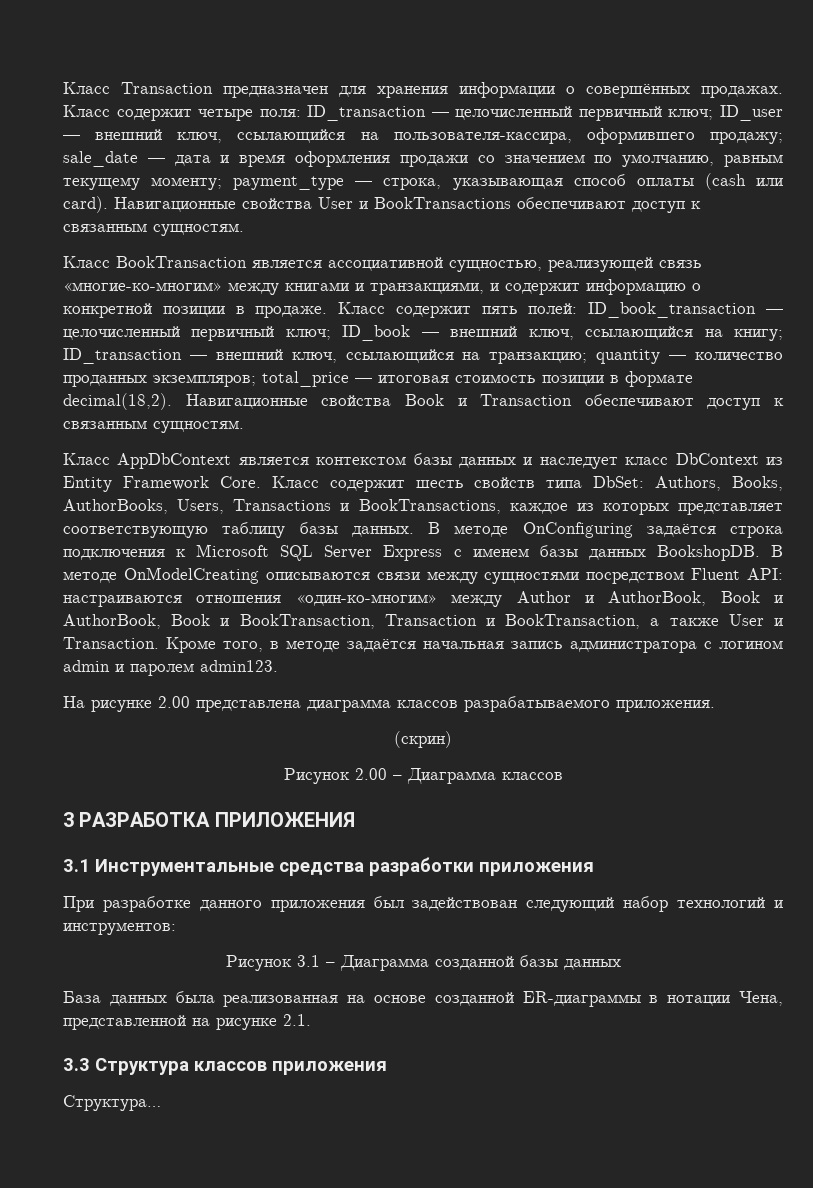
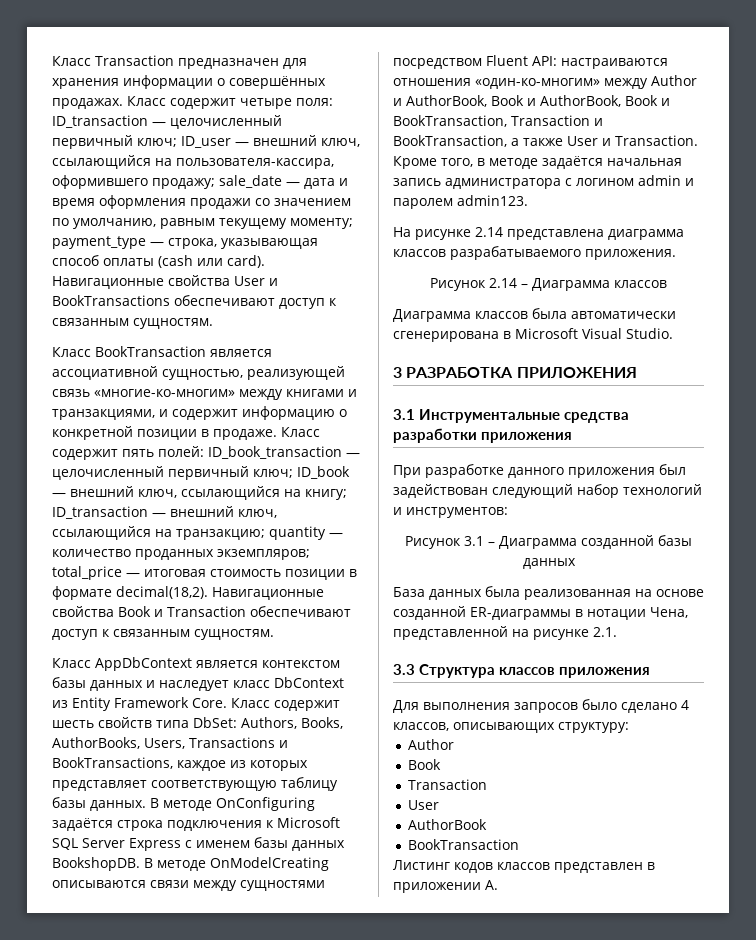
[158,696,190,708] 2.00 -> [475,227,503,237] 2.14
[394,731,452,748] [283,768,387,784] // (скрин) // Рисунок 2.00 -> [430,278,517,291] // Рисунок 2.14
(563, 776) none -> [393,308,676,322] [393,328,673,342] // Диаграмма классов была автоматически сгенерирована в Microsoft Visual Studio.
[63,1095,161,1111] Структура… -> [393,699,689,713] [393,722,629,733] [408,739,455,750] [408,759,442,770] [408,779,488,790] [408,800,440,810] [408,819,488,830] [408,839,520,850] [393,860,655,873] [393,880,498,893] Для выполнения запросов было сделано 4 классов, описывающих структуру: // Author // Book // Transaction // User // AuthorBook // BookTransaction // Листинг кодов классов представлен в приложении А.

